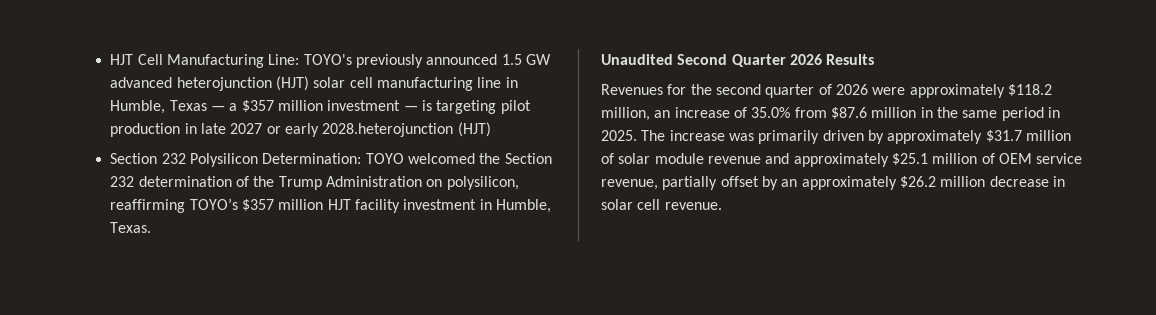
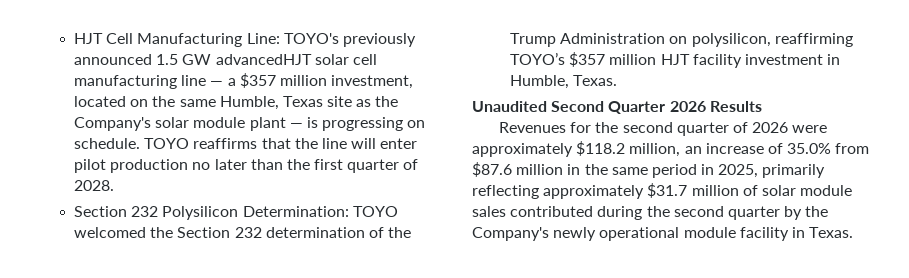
[110,76,310,91] advanced heterojunction (HJT) -> [215,54,312,65] advancedHJT
[505,77,518,88] [110,100,207,114] in Humble, Texas -> (207, 80) none
[327,100,531,114] [110,122,491,137] investment — is targeting pilot production in late 2027 or early 2028.heterojunction (HJT) -> [331,75,414,89] [73,96,399,110] [73,117,426,131] [73,138,418,149] [73,159,419,173] [73,180,114,191] investment, located on the same Humble, Texas site as the Company's solar module plant — is progressing on schedule. TOYO reaffirms that the line will enter pilot production no later than the first quarter of 2028.
[601,130,884,144] 2025. The increase was primarily driven by -> [718,164,826,178] [472,185,539,199] 2025, primarily reflecting
[707,153,1083,167] [601,176,1065,190] [601,199,722,210] revenue and approximately $25.1 million of OEM service revenue, partially offset by an approximately $26.2 million decrease in solar cell revenue. -> [472,206,829,220] [472,227,854,241] sales contributed during the second quarter by the Company's newly operational module facility in Texas.

